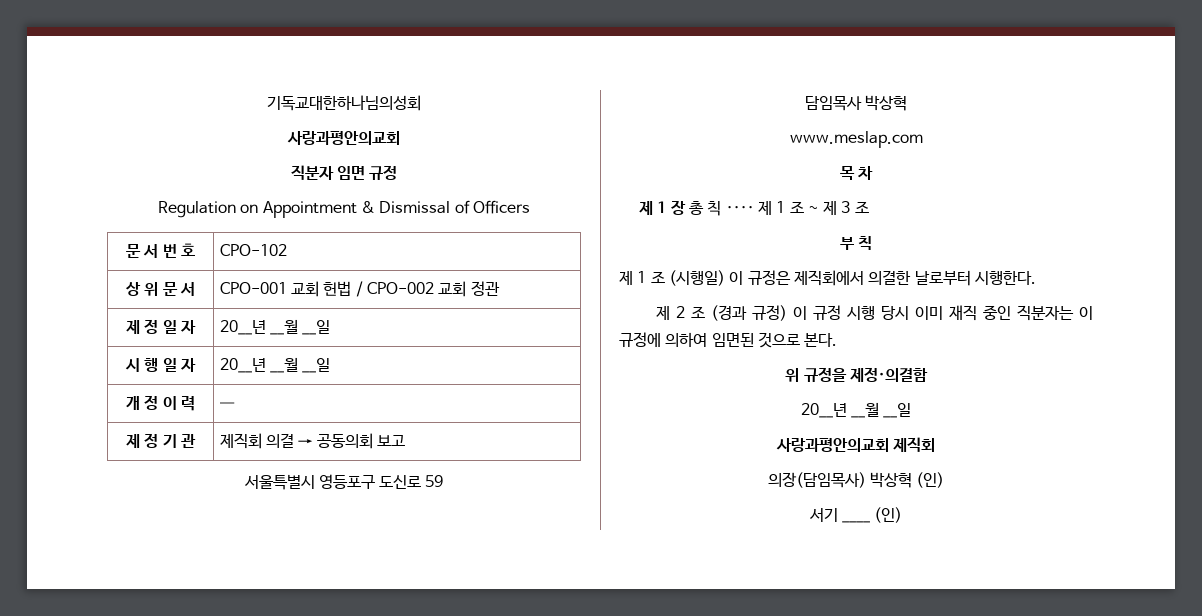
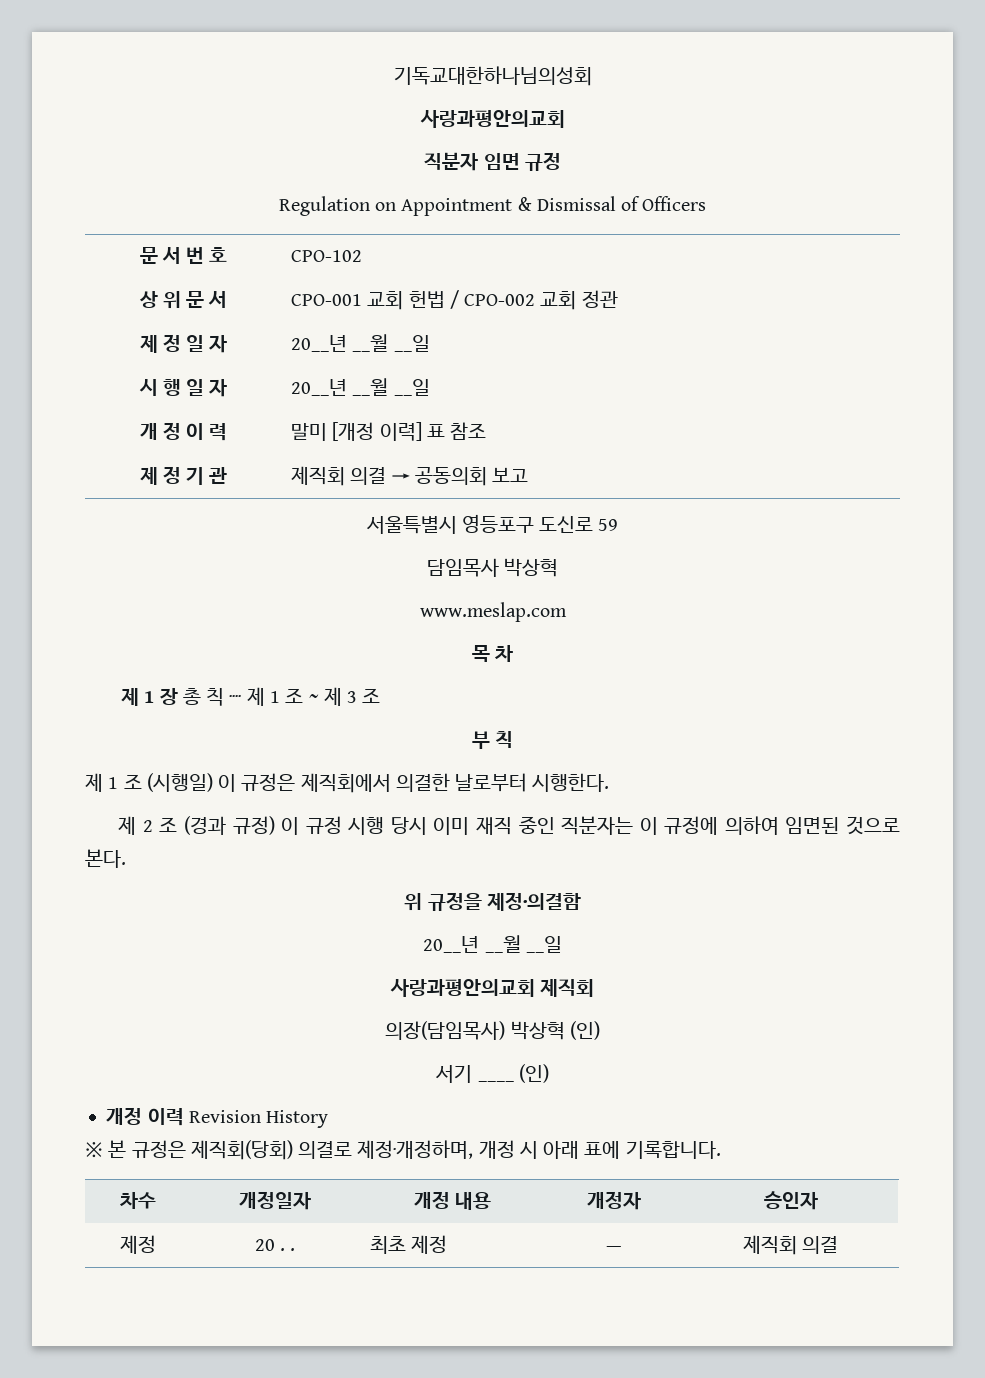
[219,402,235,408] — -> [291,422,487,441] 말미 [개정 이력] 표 참조
(903, 515) none -> [106,1107,329,1128] [85,1140,721,1160] [118,1192,156,1209] [239,1191,311,1210] [413,1191,492,1210] [586,1191,641,1210] [763,1191,818,1210] [119,1235,156,1254] [254,1239,296,1251] [370,1235,448,1254] [605,1246,622,1251] [742,1235,839,1255] // 개정 이력 Revision History // ※ 본 규정은 제직회(당회) 의결로 제정·개정하며, 개정 시 아래 표에 기록합니다. // 차수 | 개정일자 | 개정 내용 | 개정자 | 승인자 // 제정 | 20 . . | 최초 제정 | — | 제직회 의결

